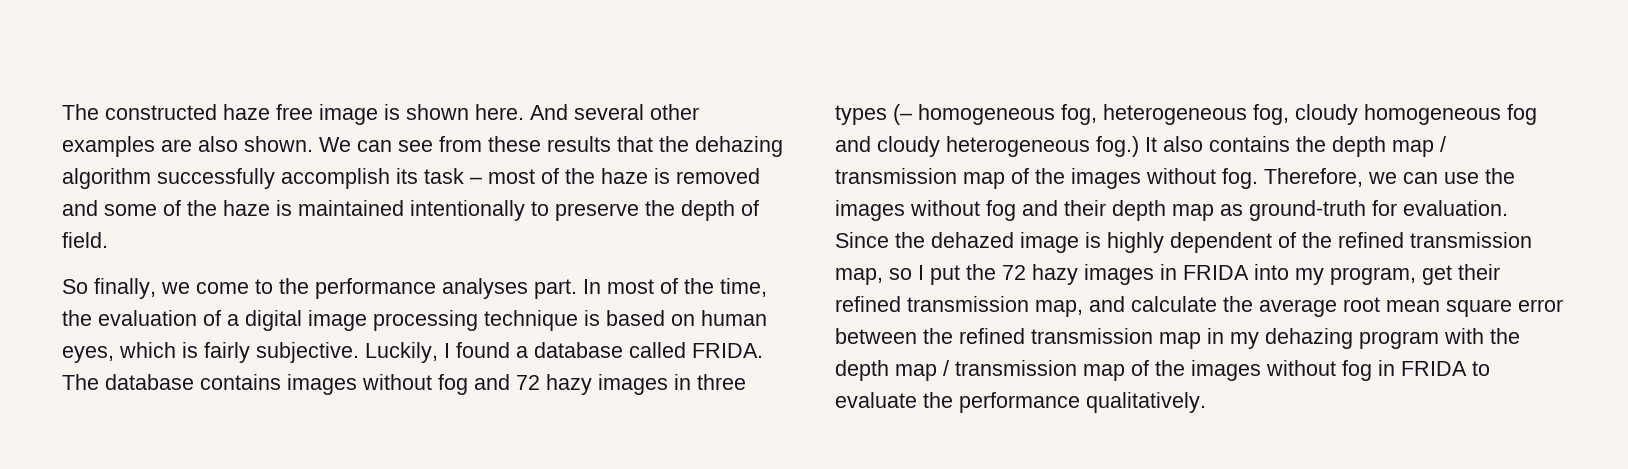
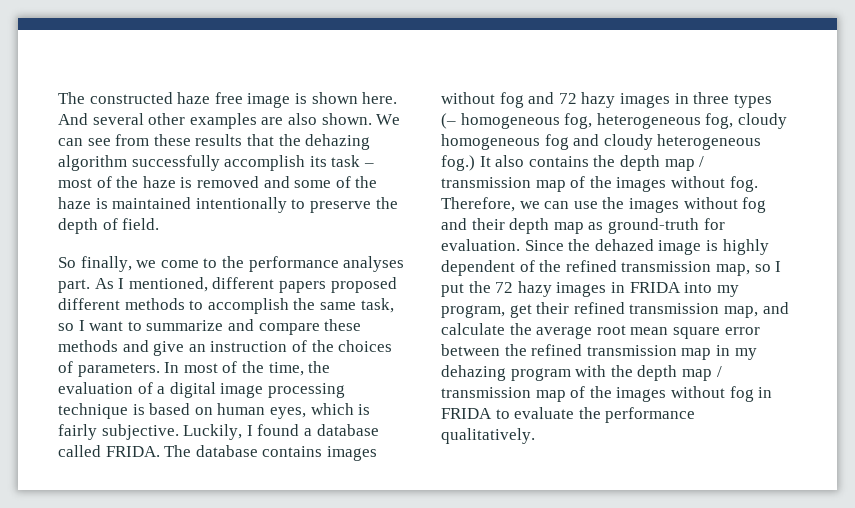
(577, 289) none -> [94,277,397,293] [58,298,394,314] [58,319,362,335] [58,340,393,356] [58,361,160,377] As I mentioned, different papers proposed different methods to accomplish the same task, so I want to summarize and compare these methods and give an instruction of the choices of parameters.

